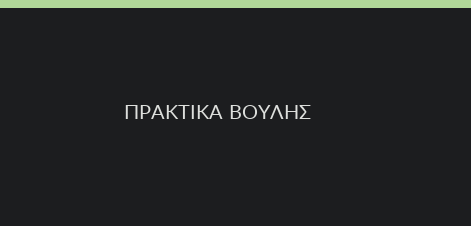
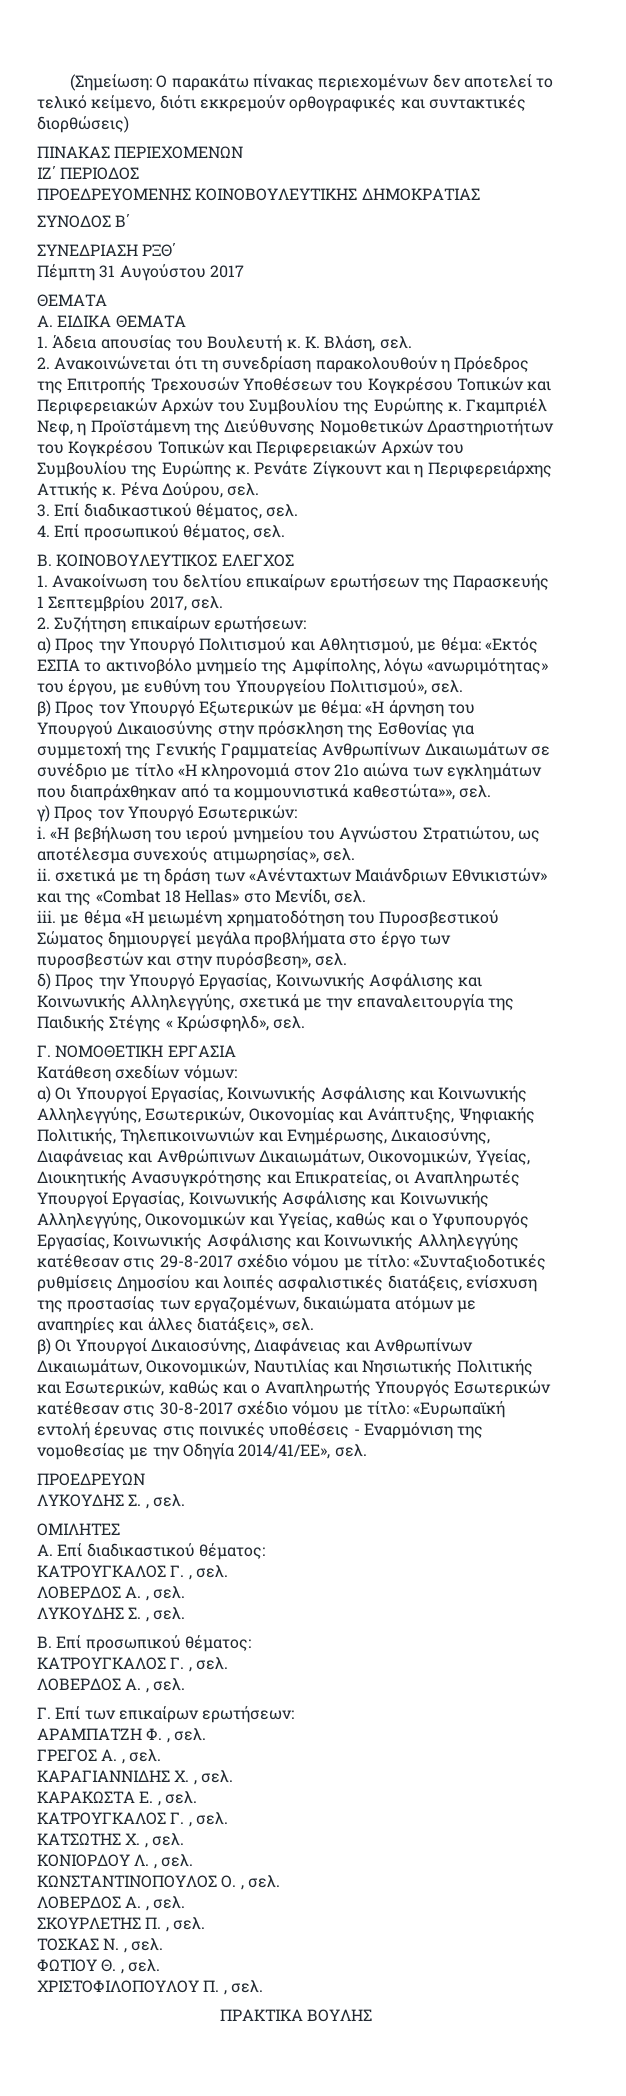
(124, 112) none -> [69,74,554,91] [37,95,526,112] [37,116,129,133] [37,146,244,159] [37,166,140,180] [37,188,480,201] [37,214,131,228] [37,243,177,257] [37,264,244,281] [37,294,107,307] [37,315,186,328] [37,335,412,352] [37,356,530,373] [37,377,552,394] [37,398,548,415] [37,419,554,436] [37,440,464,457] [37,461,552,478] [37,482,260,499] [37,503,299,520] [37,524,286,541] [37,554,294,567] [37,574,550,591] [37,595,223,612] [37,616,306,633] [37,637,538,654] [37,658,549,675] [37,679,464,696] [37,700,475,717] [37,721,474,738] [37,742,550,759] [37,763,542,780] [37,784,491,801] [37,805,298,822] [37,826,540,843] [37,847,355,864] [37,868,547,885] [37,889,367,906] [37,910,500,927] [37,931,451,948] [37,952,348,969] [37,973,483,990] [37,994,514,1011] [37,1015,306,1032] [37,1045,236,1058] [37,1065,237,1082] [37,1086,528,1103] [37,1107,535,1124] [37,1128,491,1145] [37,1149,530,1166] [37,1170,520,1187] [37,1191,489,1208] [37,1212,530,1229] [37,1233,519,1250] [37,1254,547,1271] [37,1275,537,1292] [37,1296,476,1313] [37,1317,315,1334] [37,1338,473,1355] [37,1359,533,1376] [37,1380,552,1397] [37,1401,506,1418] [37,1422,484,1439] [37,1443,367,1460] [37,1473,145,1486] [37,1494,185,1509] [37,1523,120,1536] [37,1543,265,1560] [37,1565,228,1580] [37,1586,185,1601] [37,1607,185,1622] [37,1635,251,1652] [37,1657,228,1672] [37,1678,185,1693] [37,1706,295,1723] [37,1728,206,1743] [37,1749,161,1764] [37,1770,233,1785] [37,1791,197,1806] [37,1812,228,1827] [37,1833,184,1848] [37,1854,193,1869] [37,1875,280,1890] [37,1896,185,1911] [37,1917,205,1932] [37,1938,163,1953] [37,1959,160,1974] [37,1980,263,1995] (Σημείωση: Ο παρακάτω πίνακας περιεχομένων δεν αποτελεί το τελικό κείμενο, διότι εκκρεμούν ορθογραφικές και συντακτικές διορθώσεις) // ΠΙΝΑΚΑΣ ΠΕΡΙΕΧΟΜΕΝΩΝ // ΙΖ΄ ΠΕΡΙΟΔΟΣ // ΠΡΟΕΔΡΕΥΟΜΕΝΗΣ ΚΟΙΝΟΒΟΥΛΕΥΤΙΚΗΣ ΔΗΜΟΚΡΑΤΙΑΣ // ΣΥΝΟΔΟΣ Β΄ // ΣΥΝΕΔΡΙΑΣΗ ΡΞΘ΄ // Πέμπτη 31 Αυγούστου 2017 // ΘΕΜΑΤΑ // Α. ΕΙΔΙΚΑ ΘΕΜΑΤΑ // 1. Άδεια απουσίας του Βουλευτή κ. Κ. Βλάση, σελ. // 2. Ανακοινώνεται ότι τη συνεδρίαση παρακολουθούν η Πρόεδρος της Επιτροπής Τρεχουσών Υποθέσεων του Κογκρέσου Τοπικών και Περιφερειακών Αρχών του Συμβουλίου της Ευρώπης κ. Γκαμπριέλ Νεφ, η Προϊστάμενη της Διεύθυνσης Νομοθετικών Δραστηριοτήτων του Κογκρέσου Τοπικών και Περιφερειακών Αρχών του Συμβουλίου της Ευρώπης κ. Ρενάτε Ζίγκουντ και η Περιφερειάρχης Αττικής κ. Ρένα Δούρου, σελ. // 3. Επί διαδικαστικού θέματος, σελ. // 4. Επί προσωπικού θέματος, σελ. // Β. ΚΟΙΝΟΒΟΥΛΕΥΤΙΚΟΣ ΕΛΕΓΧΟΣ // 1. Ανακοίνωση του δελτίου επικαίρων ερωτήσεων της Παρασκευής 1 Σεπτεμβρίου 2017, σελ. // 2. Συζήτηση επικαίρων ερωτήσεων: // α) Προς την Υπουργό Πολιτισμού και Αθλητισμού, με θέμα: «Εκτός ΕΣΠΑ το ακτινοβόλο μνημείο της Αμφίπολης, λόγω «ανωριμότητας» του έργου, με ευθύνη του Υπουργείου Πολιτισμού», σελ. // β) Προς τον Υπουργό Εξωτερικών με θέμα: «Η άρνηση του Υπουργού Δικαιοσύνης στην πρόσκληση της Εσθονίας για συμμετοχή της Γενικής Γραμματείας Ανθρωπίνων Δικαιωμάτων σε συνέδριο με τίτλο «Η κληρονομιά στον 21ο αιώνα των εγκλημάτων που διαπράχθηκαν από τα κομμουνιστικά καθεστώτα»», σελ. // γ) Προς τον Υπουργό Εσωτερικών: // i. «Η βεβήλωση του ιερού μνημείου του Αγνώστου Στρατιώτου, ως αποτέλεσμα συνεχούς ατιμωρησίας», σελ. // ii. σχετικά με τη δράση των «Ανένταχτων Μαιάνδριων Εθνικιστών» και της «Combat 18 Hellas» στο Μενίδι, σελ. // iii. με θέμα «Η μειωμένη χρηματοδότηση του Πυροσβεστικού Σώματος δημιουργεί μεγάλα προβλήματα στο έργο των πυροσβεστών και στην πυρόσβεση», σελ. // δ) Προς την Υπουργό Εργασίας, Κοινωνικής Ασφάλισης και Κοινωνικής Αλληλεγγύης, σχετικά με την επαναλειτουργία της Παιδικής Στέγης « Κρώσφηλδ», σελ. // Γ. ΝΟΜΟΘΕΤΙΚΗ ΕΡΓΑΣΙΑ // Κατάθεση σχεδίων νόμων: // α) Οι Υπουργοί Εργασίας, Κοινωνικής Ασφάλισης και Κοινωνικής Αλληλεγγύης, Εσωτερικών, Οικονομίας και Ανάπτυξης, Ψηφιακής Πολιτικής, Τηλεπικοινωνιών και Ενημέρωσης, Δικαιοσύνης, Διαφάνειας και Ανθρώπινων Δικαιωμάτων, Οικονομικών, Υγείας, Διοικητικής Ανασυγκρότησης και Επικρατείας, οι Αναπληρωτές Υπουργοί Εργασίας, Κοινωνικής Ασφάλισης και Κοινωνικής Αλληλεγγύης, Οικονομικών και Υγείας, καθώς και ο Υφυπουργός Εργασίας, Κοινωνικής Ασφάλισης και Κοινωνικής Αλληλεγγύης κατέθεσαν στις 29-8-2017 σχέδιο νόμου με τίτλο: «Συνταξιοδοτικές ρυθμίσεις Δημοσίου και λοιπές ασφαλιστικές διατάξεις, ενίσχυση της προστασίας των εργαζομένων, δικαιώματα ατόμων με αναπηρίες και άλλες διατάξεις», σελ. // β) Οι Υπουργοί Δικαιοσύνης, Διαφάνειας και Ανθρωπίνων Δικαιωμάτων, Οικονομικών, Ναυτιλίας και Νησιωτικής Πολιτικής και Εσωτερικών, καθώς και ο Αναπληρωτής Υπουργός Εσωτερικών κατέθεσαν στις 30-8-2017 σχέδιο νόμου με τίτλο: «Ευρωπαϊκή εντολή έρευνας στις ποινικές υποθέσεις - Εναρμόνιση της νομοθεσίας με την Οδηγία 2014/41/ΕΕ», σελ. // ΠΡΟΕΔΡΕΥΩΝ // ΛΥΚΟΥΔΗΣ Σ. , σελ. // ΟΜΙΛΗΤΕΣ // Α. Επί διαδικαστικού θέματος: // ΚΑΤΡΟΥΓΚΑΛΟΣ Γ. , σελ. // ΛΟΒΕΡΔΟΣ Α. , σελ. // ΛΥΚΟΥΔΗΣ Σ. , σελ. // Β. Επί προσωπικού θέματος: // ΚΑΤΡΟΥΓΚΑΛΟΣ Γ. , σελ. // ΛΟΒΕΡΔΟΣ Α. , σελ. // Γ. Επί των επικαίρων ερωτήσεων: // ΑΡΑΜΠΑΤΖΗ Φ. , σελ. // ΓΡΕΓΟΣ Α. , σελ. // ΚΑΡΑΓΙΑΝΝΙΔΗΣ Χ. , σελ. // ΚΑΡΑΚΩΣΤΑ Ε. , σελ. // ΚΑΤΡΟΥΓΚΑΛΟΣ Γ. , σελ. // ΚΑΤΣΩΤΗΣ Χ. , σελ. // ΚΟΝΙΟΡΔΟΥ Λ. , σελ. // ΚΩΝΣΤΑΝΤΙΝΟΠΟΥΛΟΣ Ο. , σελ. // ΛΟΒΕΡΔΟΣ Α. , σελ. // ΣΚΟΥΡΛΕΤΗΣ Π. , σελ. // ΤΟΣΚΑΣ Ν. , σελ. // ΦΩΤΙΟΥ Θ. , σελ. // ΧΡΙΣΤΟΦΙΛΟΠΟΥΛΟΥ Π. , σελ. //

